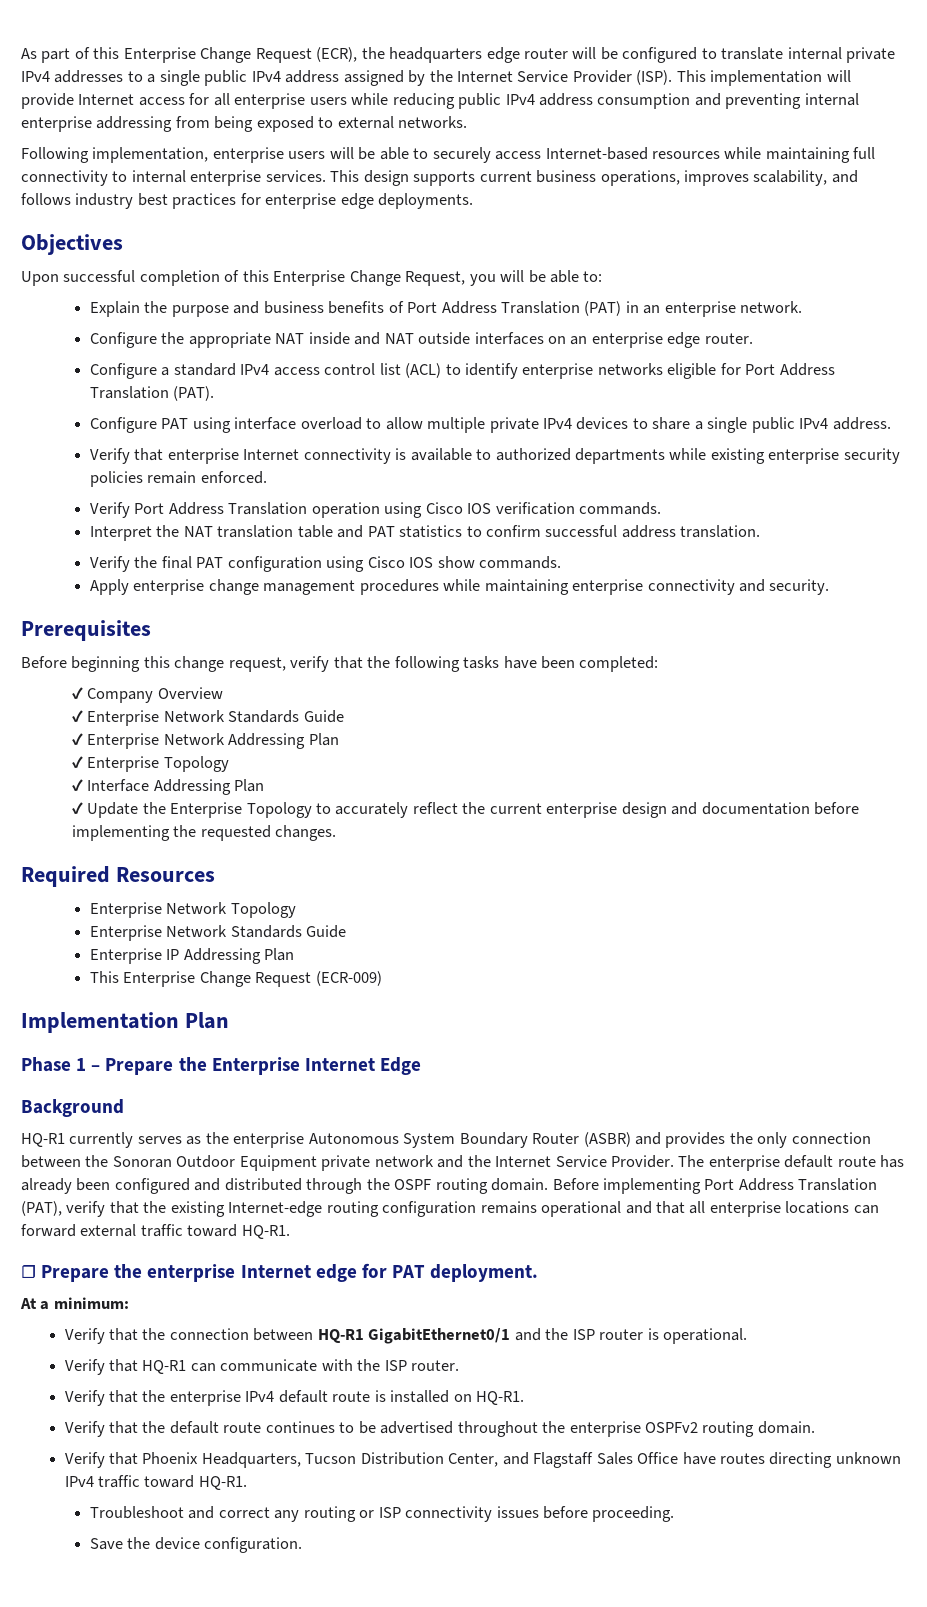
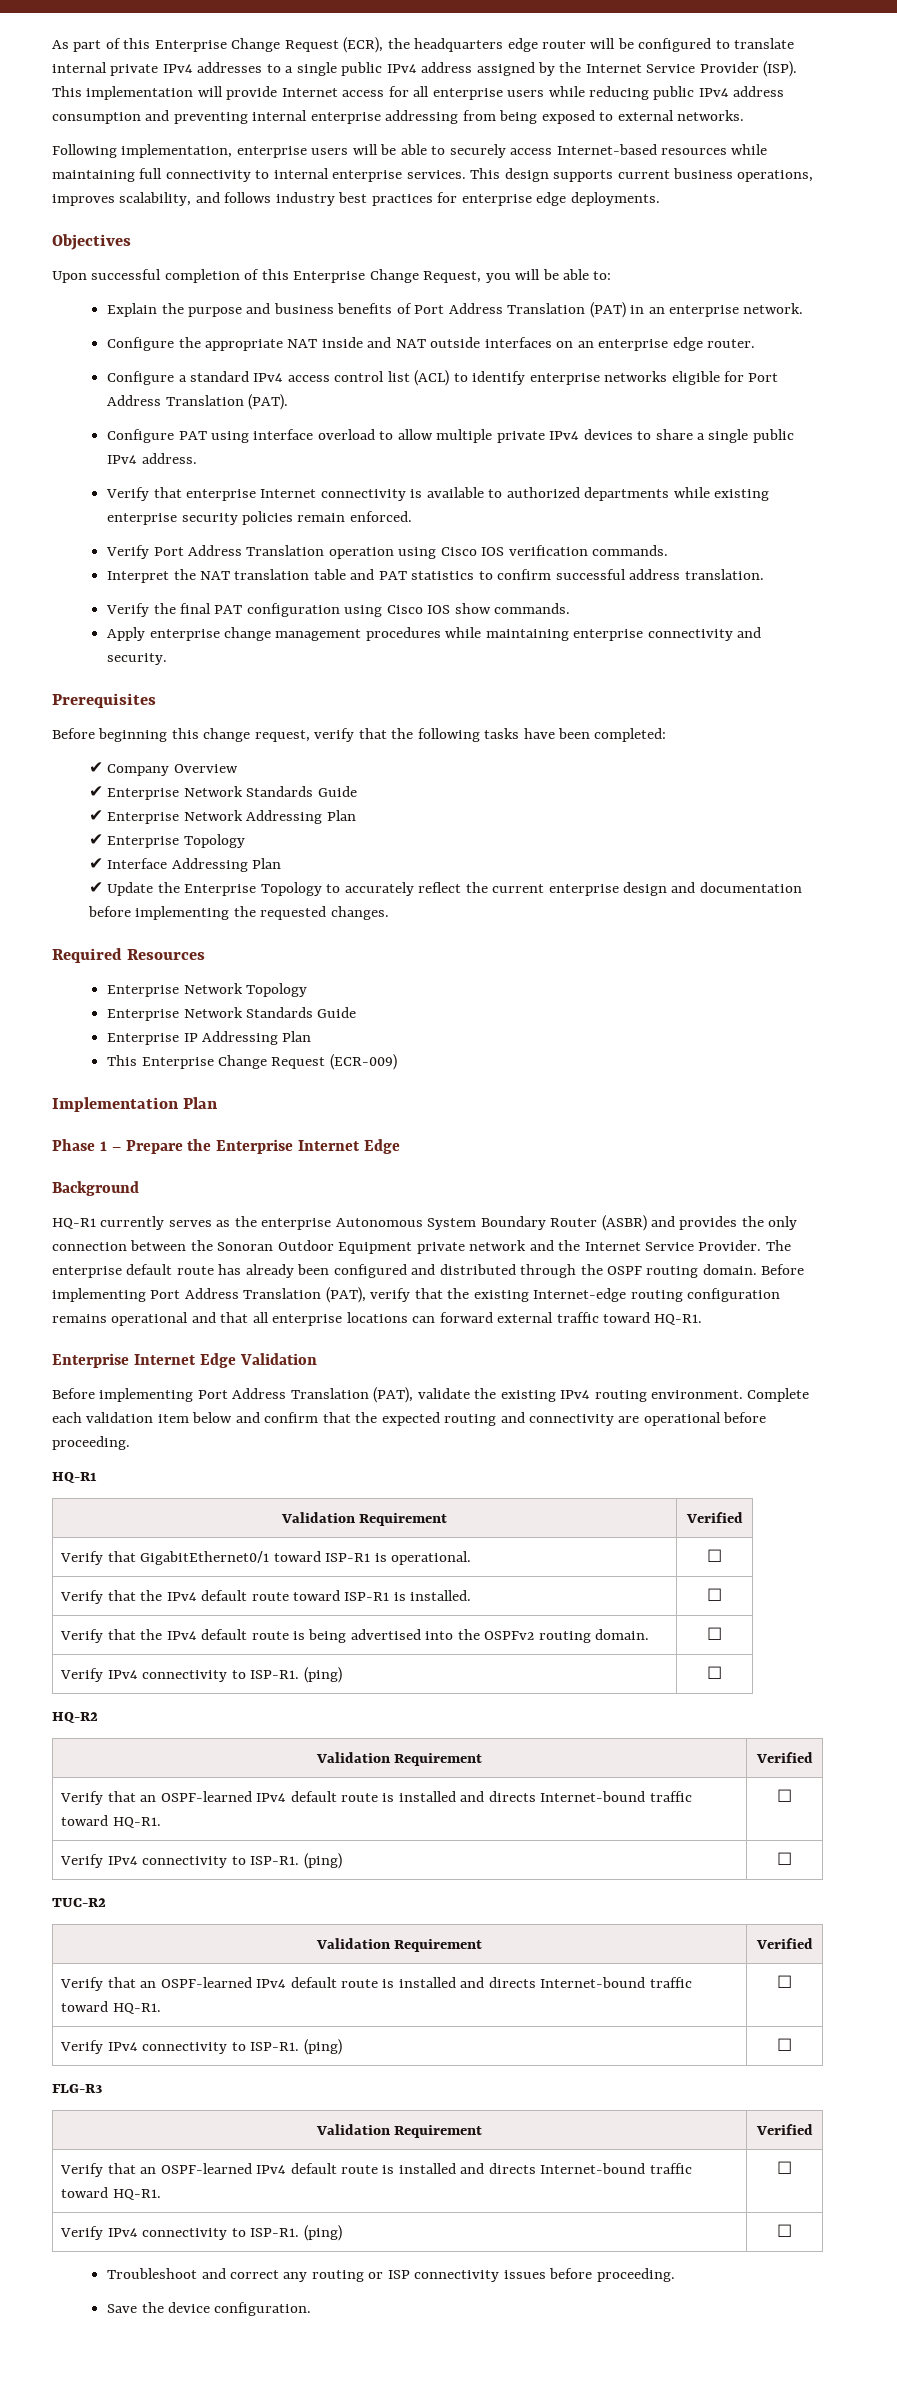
[21,1263,539,1282] [20,1297,129,1310] [64,1328,747,1344] [64,1359,460,1375] [64,1390,525,1406] [64,1421,815,1437] [64,1452,901,1468] [64,1475,247,1490] ☐ Prepare the enterprise Internet edge for PAT deployment. // At a minimum: // Verify that the connection between HQ-R1 GigabitEthernet0/1 and the ISP router is operational. // Verify that HQ-R1 can communicate with the ISP router. // Verify that the enterprise IPv4 default route is installed on HQ-R1. // Verify that the default route continues to be advertised throughout the enterprise OSPFv2 routing domain. // Verify that Phoenix Headquarters, Tucson Distribution Center, and Flagstaff Sales Office have routes directing unknown IPv4 traffic toward HQ-R1. -> [52,1353,317,1368] [52,1387,810,1403] [52,1412,767,1426] [52,1436,130,1450] [52,1472,97,1483] [280,1512,448,1526] [685,1512,743,1523] [60,1551,471,1565] [707,1549,722,1562] [60,1590,472,1604] [707,1588,722,1601] [60,1629,650,1643] [707,1627,722,1640] [60,1667,342,1683] [707,1666,722,1679] [52,1712,98,1723] [315,1752,483,1766] [755,1752,813,1763] [60,1791,692,1805] [61,1815,161,1828] [777,1789,792,1802] [60,1853,342,1869] [777,1852,792,1865] [52,1898,106,1907] [315,1938,483,1952] [755,1938,813,1949] [60,1977,692,1991] [61,2001,161,2014] [777,1975,792,1988] [60,2039,342,2055] [777,2038,792,2051] [52,2084,102,2093] [315,2124,483,2138] [755,2124,813,2135] [60,2163,692,2177] [61,2187,161,2200] [777,2161,792,2174] [60,2225,342,2241] [777,2224,792,2237] Enterprise Internet Edge Validation // Before implementing Port Address Translation (PAT), validate the existing IPv4 routing environment. Complete each validation item below and confirm that the expected routing and connectivity are operational before proceeding. // HQ-R1 // Validation Requirement | Verified // Verify that GigabitEthernet0/1 toward ISP-R1 is operational. | ☐ // Verify that the IPv4 default route toward ISP-R1 is installed. | ☐ // Verify that the IPv4 default route is being advertised into the OSPFv2 routing domain. | ☐ // Verify IPv4 connectivity to ISP-R1. (ping) | ☐ // HQ-R2 // Validation Requirement | Verified // Verify that an OSPF-learned IPv4 default route is installed and directs Internet-bound traffic toward HQ-R1. | ☐ // Verify IPv4 connectivity to ISP-R1. (ping) | ☐ // TUC-R2 // Validation Requirement | Verified // Verify that an OSPF-learned IPv4 default route is installed and directs Internet-bound traffic toward HQ-R1. | ☐ // Verify IPv4 connectivity to ISP-R1. (ping) | ☐ // FLG-R3 // Validation Requirement | Verified // Verify that an OSPF-learned IPv4 default route is installed and directs Internet-bound traffic toward HQ-R1. | ☐ // Verify IPv4 connectivity to ISP-R1. (ping) | ☐

